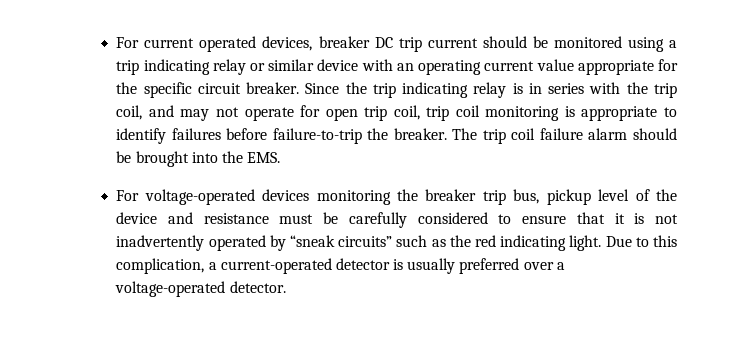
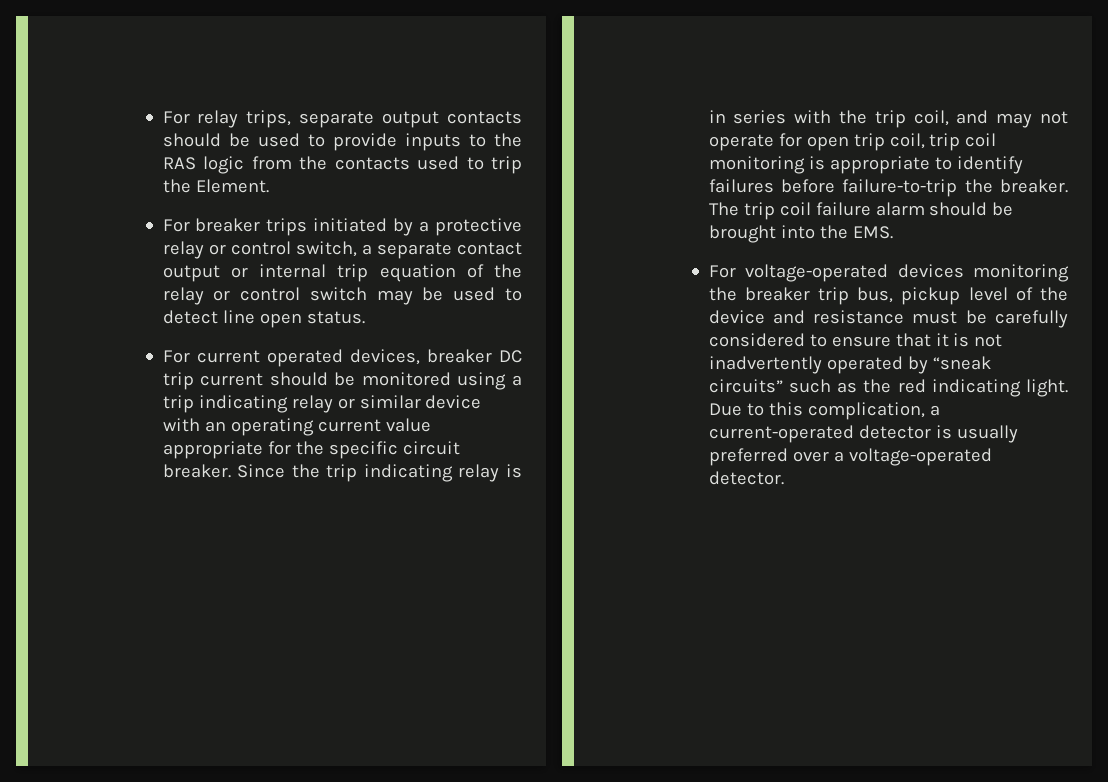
[116,37,140,48] For -> [162,110,522,128] [162,133,522,151] [162,156,522,174] [162,179,269,193] [162,218,522,236] [162,241,522,259] [162,264,522,282] [162,287,522,305] [162,310,365,328] [162,350,190,363] For relay trips, separate output contacts should be used to provide inputs to the RAS logic from the contacts used to trip the Element. // For breaker trips initiated by a protective relay or control switch, a separate contact output or internal trip equation of the relay or control switch may be used to detect line open status. // For

